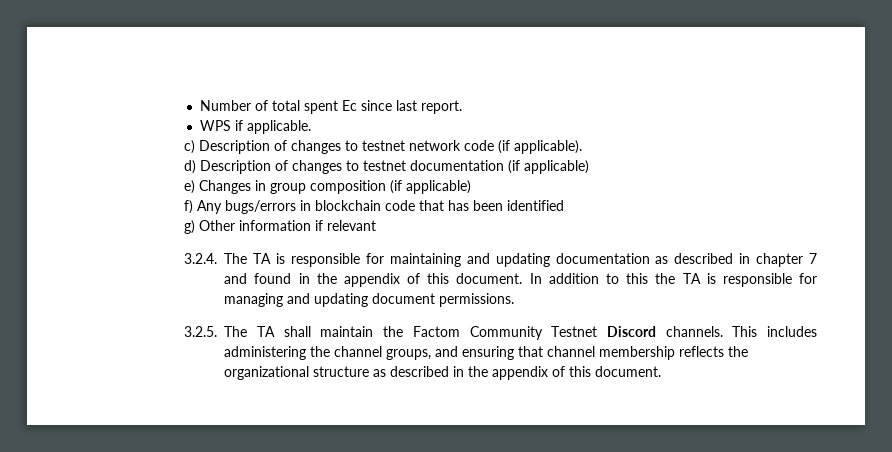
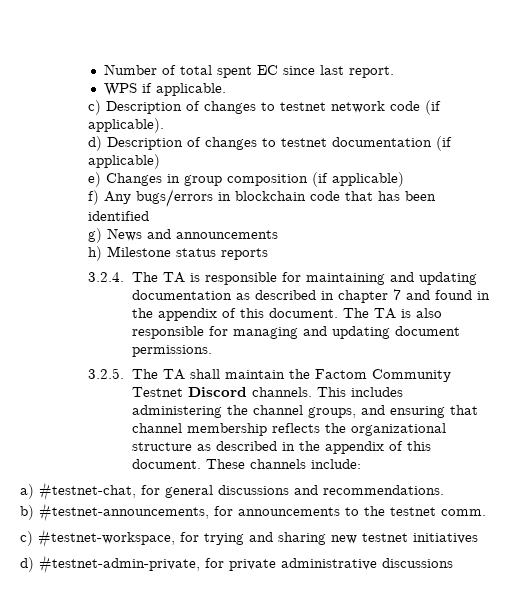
[341,100,357,111] Ec -> [257,65,279,75] EC
[199,220,377,231] Other information if relevant -> [107,228,279,241] [88,246,269,261] News and announcements // h) Milestone status reports
[529,273,716,284] In addition to this the TA is -> [342,308,442,319] The TA is also
(662, 371) none -> [205,459,361,469] [20,482,444,501] [20,503,486,522] [20,529,478,548] [20,555,453,574] These channels include: // a) #testnet-chat, for general discussions and recommendations. // b) #testnet-announcements, for announcements to the testnet comm. // c) #testnet-workspace, for trying and sharing new testnet initiatives // d) #testnet-admin-private, for private administrative discussions

